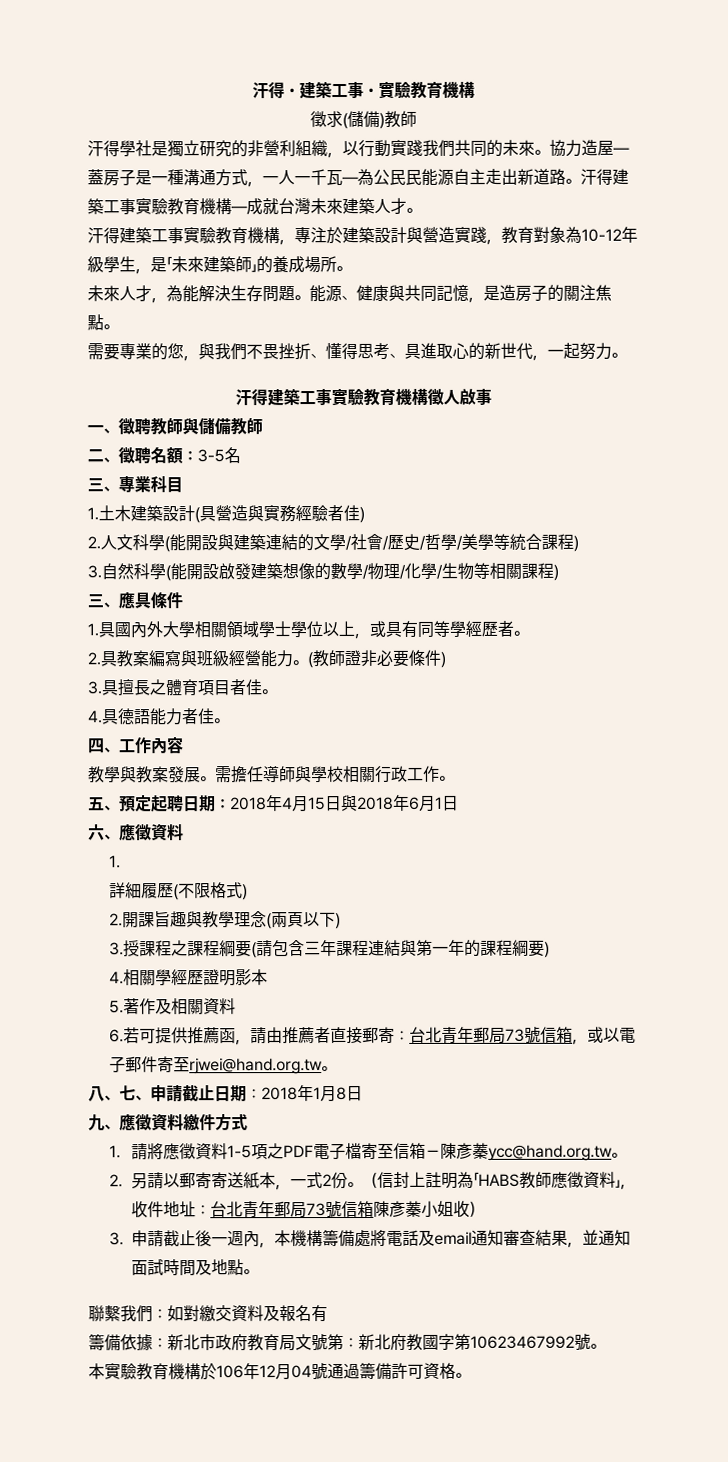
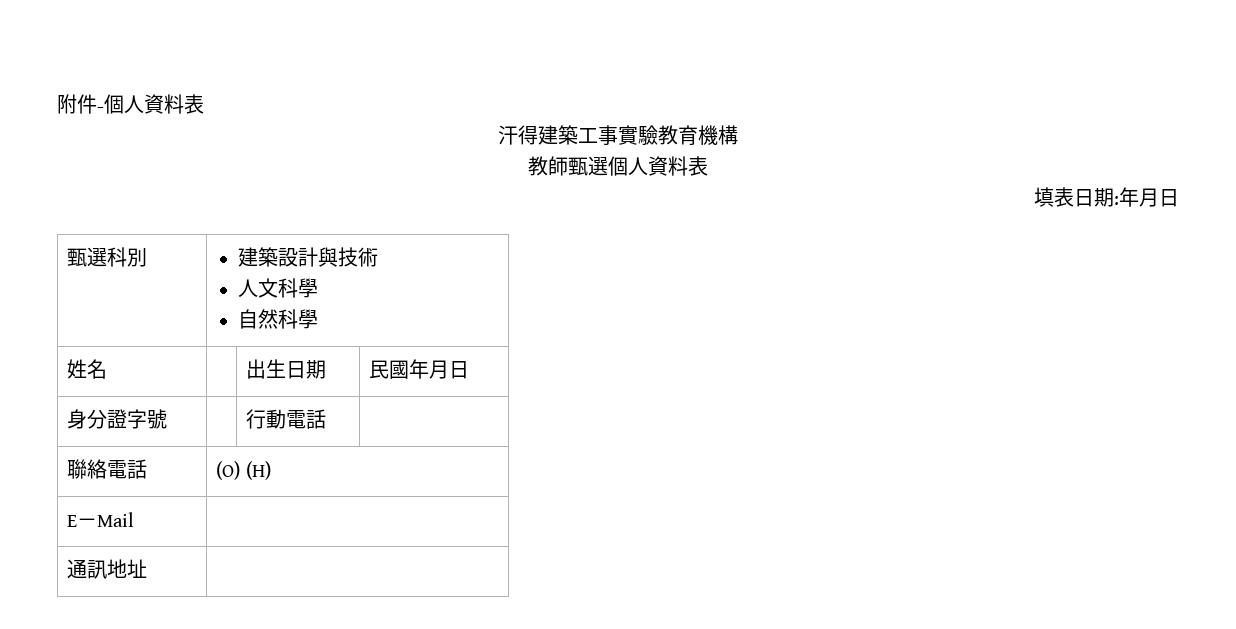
[251,80,475,100] [309,110,417,130] [87,139,630,159] [87,168,629,188] [87,197,422,216] [87,226,638,246] [87,256,352,275] [87,284,612,304] [87,314,119,331] [87,342,627,362] [234,387,492,407] [87,417,263,436] [87,447,241,465] [87,476,183,493] [87,505,365,524] [87,533,579,553] [87,562,559,582] [87,592,183,610] [87,620,529,640] [87,649,446,669] [87,679,277,697] [87,708,229,726] [88,736,184,755] [88,765,455,784] [88,794,459,813] [88,823,184,842] [109,855,122,869] [109,882,249,901] [109,911,342,930] [109,939,551,959] [109,969,269,987] [109,998,237,1016] [109,1026,637,1046] [109,1056,338,1075] [88,1085,363,1103] [88,1113,248,1132] [109,1142,627,1161] [109,1171,636,1191] [130,1200,485,1219] [109,1229,632,1249] [131,1259,260,1277] [88,1305,328,1323] [88,1333,606,1352] [88,1362,471,1381] 汗得・建築工事・實驗教育機構 // 徵求(儲備)教師 // 汗得學社是獨立研究的非營利組織，以行動實踐我們共同的未來。協⼒造屋—蓋房子是一種溝通方式，一人一千瓦—為公⺠民能源自主走出新道路。汗得建築工事實驗教育機構—成就台灣未來建築人才。 // 汗得建築工事實驗教育機構，專注於建築設計與營造實踐，教育對象為10-12年級學生，是「未來建築師」的養成場所。 // 未來人才，為能解決生存問題。能源、健康與共同記憶，是造房子的關注焦點。 // 需要專業的您，與我們不畏挫折、懂得思考、具進取心的新世代，一起努力。 // 汗得建築工事實驗教育機構徵人啟事 // ⼀、徵聘教師與儲備教師 // 二、徵聘名額：3-5名 // 三、專業科目 // 1.⼟⽊建築設計(具營造與實務經驗者佳) // 2.⼈⽂科學(能開設與建築連結的⽂學/社會/歷史/哲學/美學等統合課程) // 3.⾃然科學(能開設啟發建築想像的數學/物理/化學/⽣物等相關課程) // 三、應具條件 // 1.具國內外大學相關領域學士學位以上，或具有同等學經歷者。 // 2.具教案編寫與班級經營能力。(教師證非必要條件) // 3.具擅長之體育項目者佳。 // 4.具德語能力者佳。 // 四、工作內容 // 教學與教案發展。需擔任導師與學校相關行政工作。 // 五、預定起聘日期：2018年4月15日與2018年6月1日 // 六、應徵資料 // 1. // 詳細履歷(不限格式) // 2.開課旨趣與教學理念(兩頁以下) // 3.授課程之課程綱要(請包含三年課程連結與第一年的課程綱要) // 4.相關學經歷證明影本 // 5.著作及相關資料 // 6.若可提供推薦函，請由推薦者直接郵寄：台北青年郵局73號信箱，或以電子郵件寄至rjwei@hand.org.tw。 // 八、七、申請截止日期：2018年1月8日 // 九、應徵資料繳件方式 // 1.請將應徵資料1-5項之PDF電子檔寄至信箱－陳彥蓁ycc@hand.org.tw。 // 2.另請以郵寄寄送紙本，一式2份。（信封上註明為「HABS教師應徵資料」，收件地址：台北青年郵局73號信箱陳彥蓁小姐收） // 3.申請截止後一週內，本機構籌備處將電話及email通知審查結果，並通知面試時間及地點。 // 聯繫我們：如對繳交資料及報名有 // 籌備依據：新北市政府教育局文號第：新北府教國字第10623467992號。 // 本實驗教育機構於106年12月04號通過籌備許可資格。 -> [57,94,204,114] [498,125,738,146] [528,156,708,176] [1034,187,1179,207] [67,247,148,267] [238,247,379,267] [238,278,319,298] [238,309,319,329] [67,359,108,379] [246,359,327,379] [369,359,470,379] [67,409,168,429] [246,409,327,429] [67,459,148,479] [216,461,271,480] [67,512,135,527] [67,559,148,579] 附件-個人資料表 // 汗得建築工事實驗教育機構 // 教師甄選個人資料表 // 填表日期:年月日 // 甄選科別 | 建築設計與技術 // 人文科學 // 自然科學 // 姓名 | | 出生日期 | 民國年月日 // 身分證字號 | | 行動電話 | // 聯絡電話 | (O) (H) // E－Mail | // 通訊地址 |

